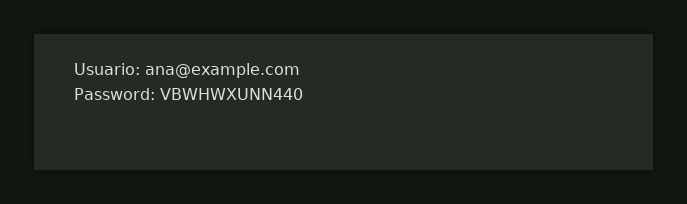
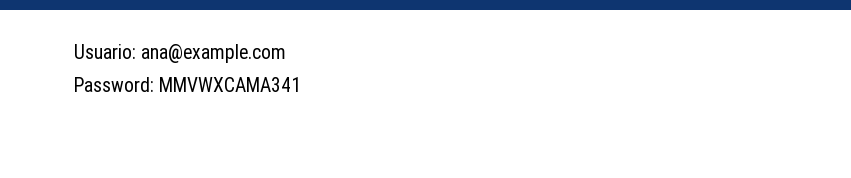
[160,88,303,100] VBWHWXUNN440 -> [159,77,302,92] MMVWXCAMA341

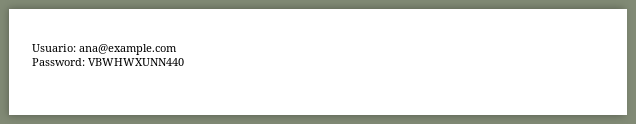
[159,77,302,92] MMVWXCAMA341 -> [88,58,184,66] VBWHWXUNN440

